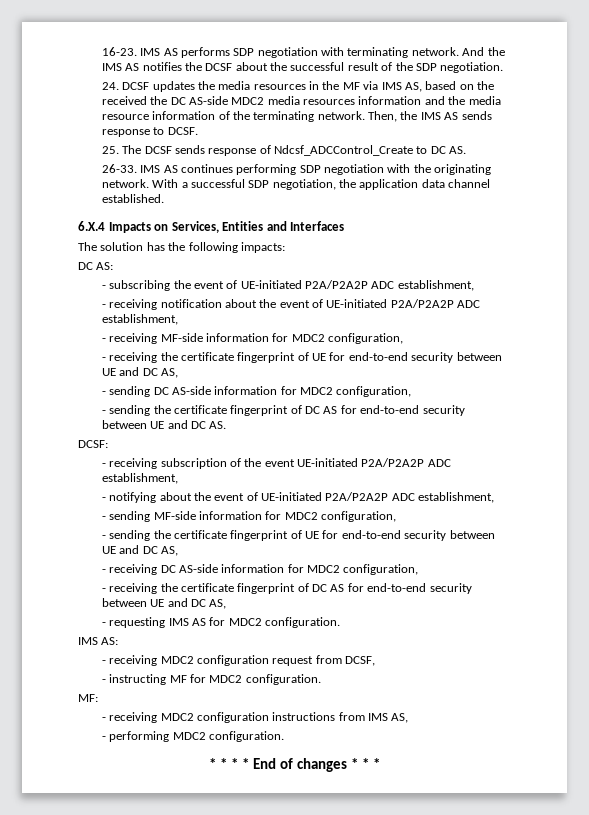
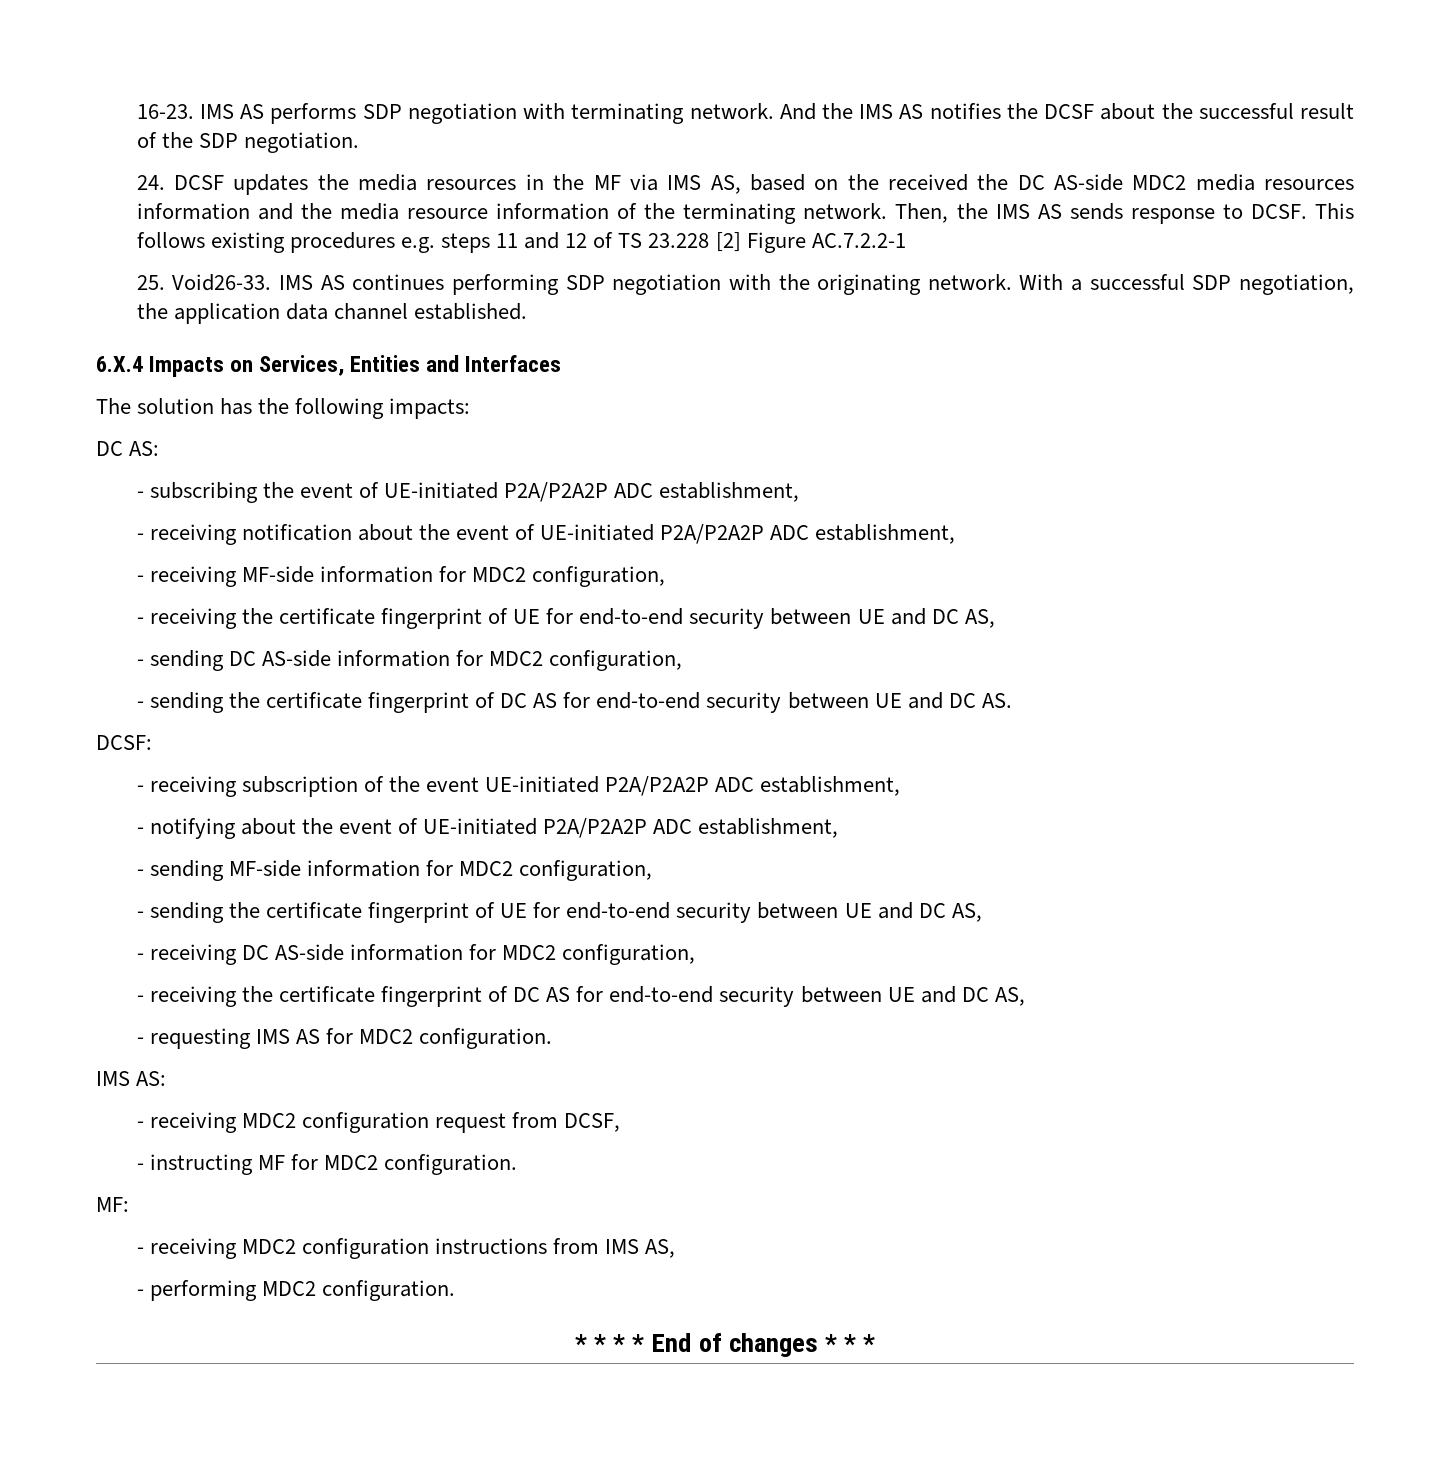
[101,145,467,156] [101,164,137,173] // 25. The DCSF sends response of Ndcsf_ADCControl_Create to DC AS. // 26-33. -> [1315,203,1355,219] [136,232,906,253] [136,274,272,291] This follows existing procedures e.g. steps 11 and 12 of TS 23.228 [2] Figure AC.7.2.2-1 // 25. Void26-33.

